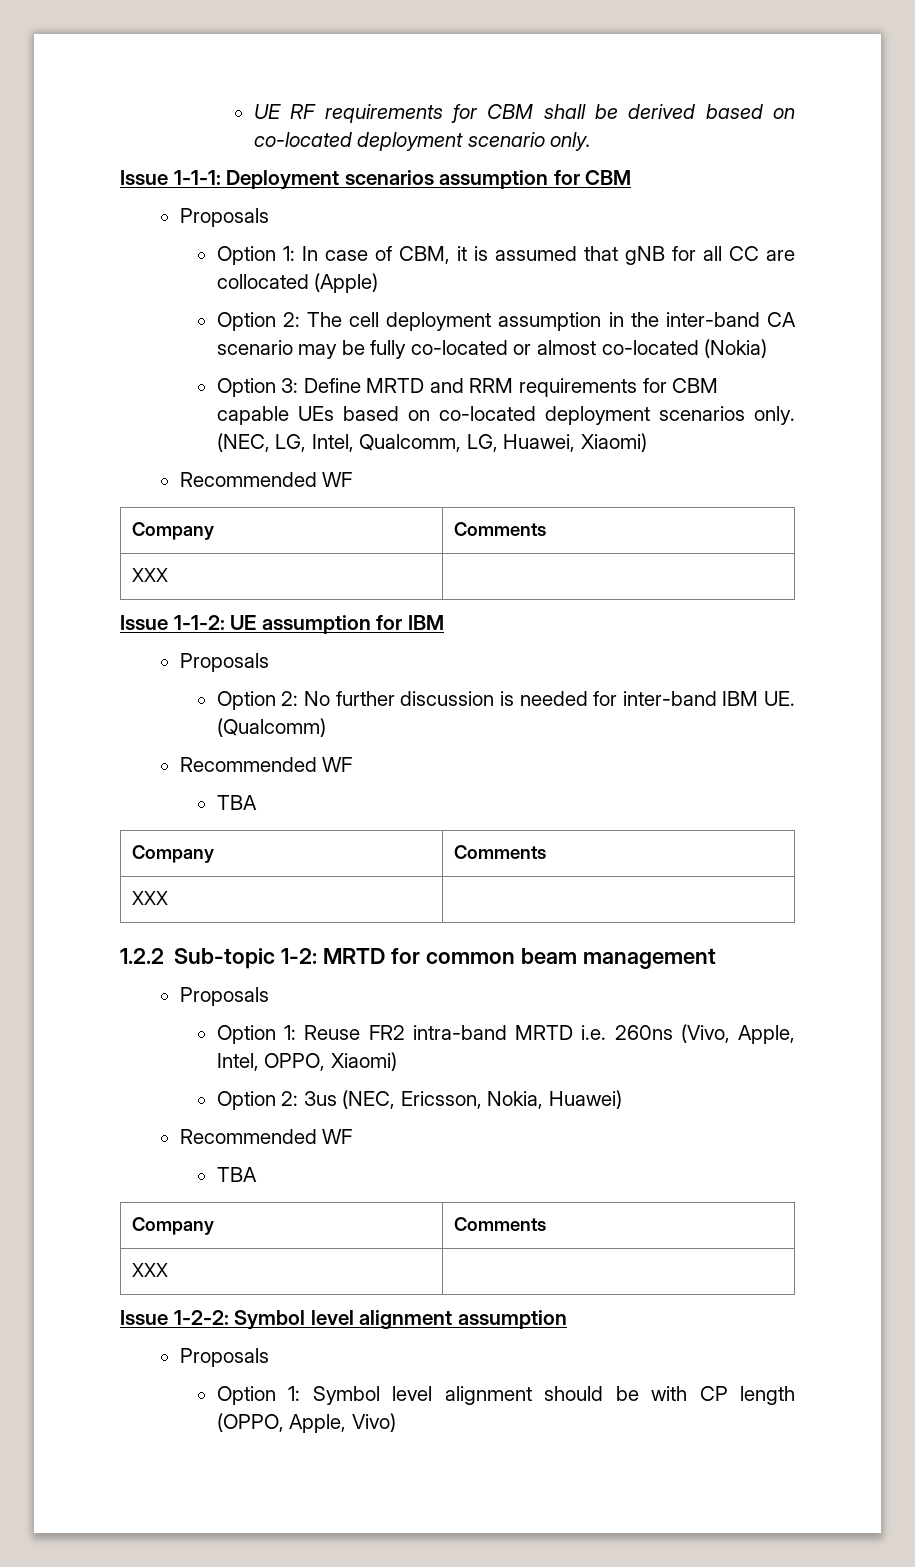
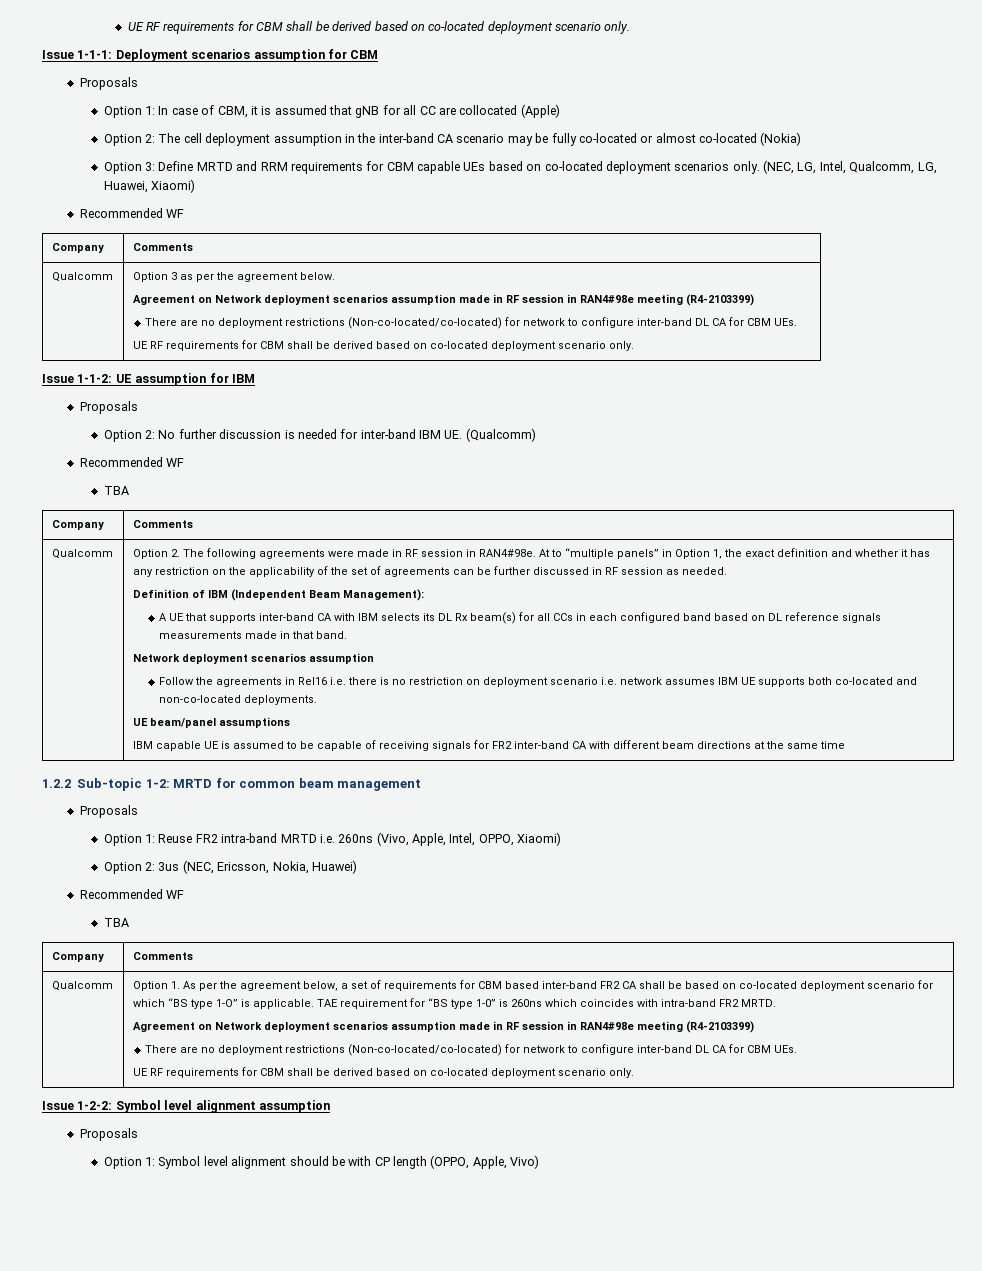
[132,568,169,582] XXX | -> [51,272,113,282] [132,272,335,282] [132,294,754,306] [144,317,797,329] [132,340,634,351] Qualcomm | Option 3 as per the agreement below. // Agreement on Network deployment scenarios assumption made in RF session in RAN4#98e meeting (R4-2103399) // There are no deployment restrictions (Non-co-located/co-located) for network to configure inter-band DL CA for CBM UEs. // UE RF requirements for CBM shall be derived based on co-located deployment scenario only.
[132,891,169,905] XXX | -> [51,549,113,559] [132,548,930,559] [132,566,727,577] [132,589,424,601] [159,612,882,624] [159,631,348,639] [132,653,374,664] [159,677,918,687] [159,695,318,705] [132,717,290,728] [132,740,845,751] Qualcomm | Option 2. The following agreements were made in RF session in RAN4#98e. At to “multiple panels” in Option 1, the exact definition and whether it has any restriction on the applicability of the set of agreements can be further discussed in RF session as needed. // Definition of IBM (Independent Beam Management): // A UE that supports inter-band CA with IBM selects its DL Rx beam(s) for all CCs in each configured band based on DL reference signals measurements made in that band. // Network deployment scenarios assumption // Follow the agreements in Rel16 i.e. there is no restriction on deployment scenario i.e. network assumes IBM UE supports both co-located and non-co-located deployments. // UE beam/panel assumptions // IBM capable UE is assumed to be capable of receiving signals for FR2 inter-band CA with different beam directions at the same time
[132,1263,169,1277] XXX | -> [51,981,113,991] [132,980,933,991] [132,998,776,1009] [132,1021,754,1033] [144,1044,797,1056] [132,1067,634,1078] Qualcomm | Option 1. As per the agreement below, a set of requirements for CBM based inter-band FR2 CA shall be based on co-located deployment scenario for which “BS type 1-O” is applicable. TAE requirement for “BS type 1-0” is 260ns which coincides with intra-band FR2 MRTD. // Agreement on Network deployment scenarios assumption made in RF session in RAN4#98e meeting (R4-2103399) // There are no deployment restrictions (Non-co-located/co-located) for network to configure inter-band DL CA for CBM UEs. // UE RF requirements for CBM shall be derived based on co-located deployment scenario only.

